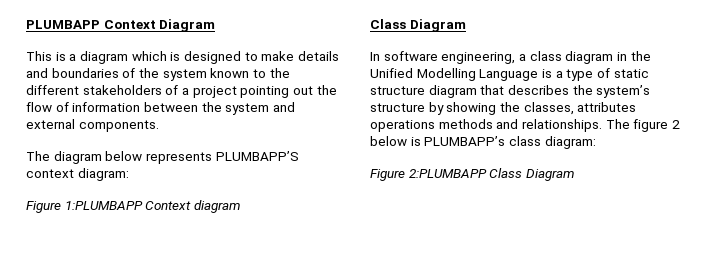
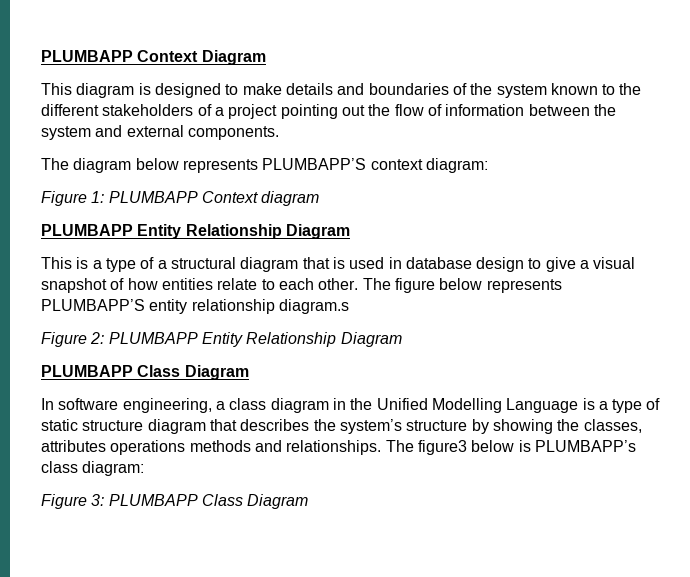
[55,51,167,64] is a diagram which -> [76,83,135,98] diagram
[64,201,143,210] 1:PLUMBAPP -> [91,191,198,203] 1: PLUMBAPP
(240, 206) none -> [41,224,350,239] [41,257,636,272] [41,278,562,293] [41,299,349,314] [41,332,402,347] [41,365,133,377] PLUMBAPP Entity Relationship Diagram // This is a type of a structural diagram that is used in database design to give a visual snapshot of how entities relate to each other. The figure below represents PLUMBAPP’S entity relationship diagram.s // Figure 2: PLUMBAPP Entity Relationship Diagram // PLUMBAPP
[633,119,680,132] figure 2 -> [417,440,467,455] figure3
[408,169,487,178] 2:PLUMBAPP -> [91,494,198,506] 3: PLUMBAPP

